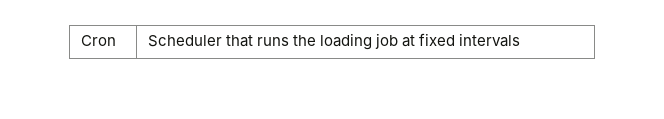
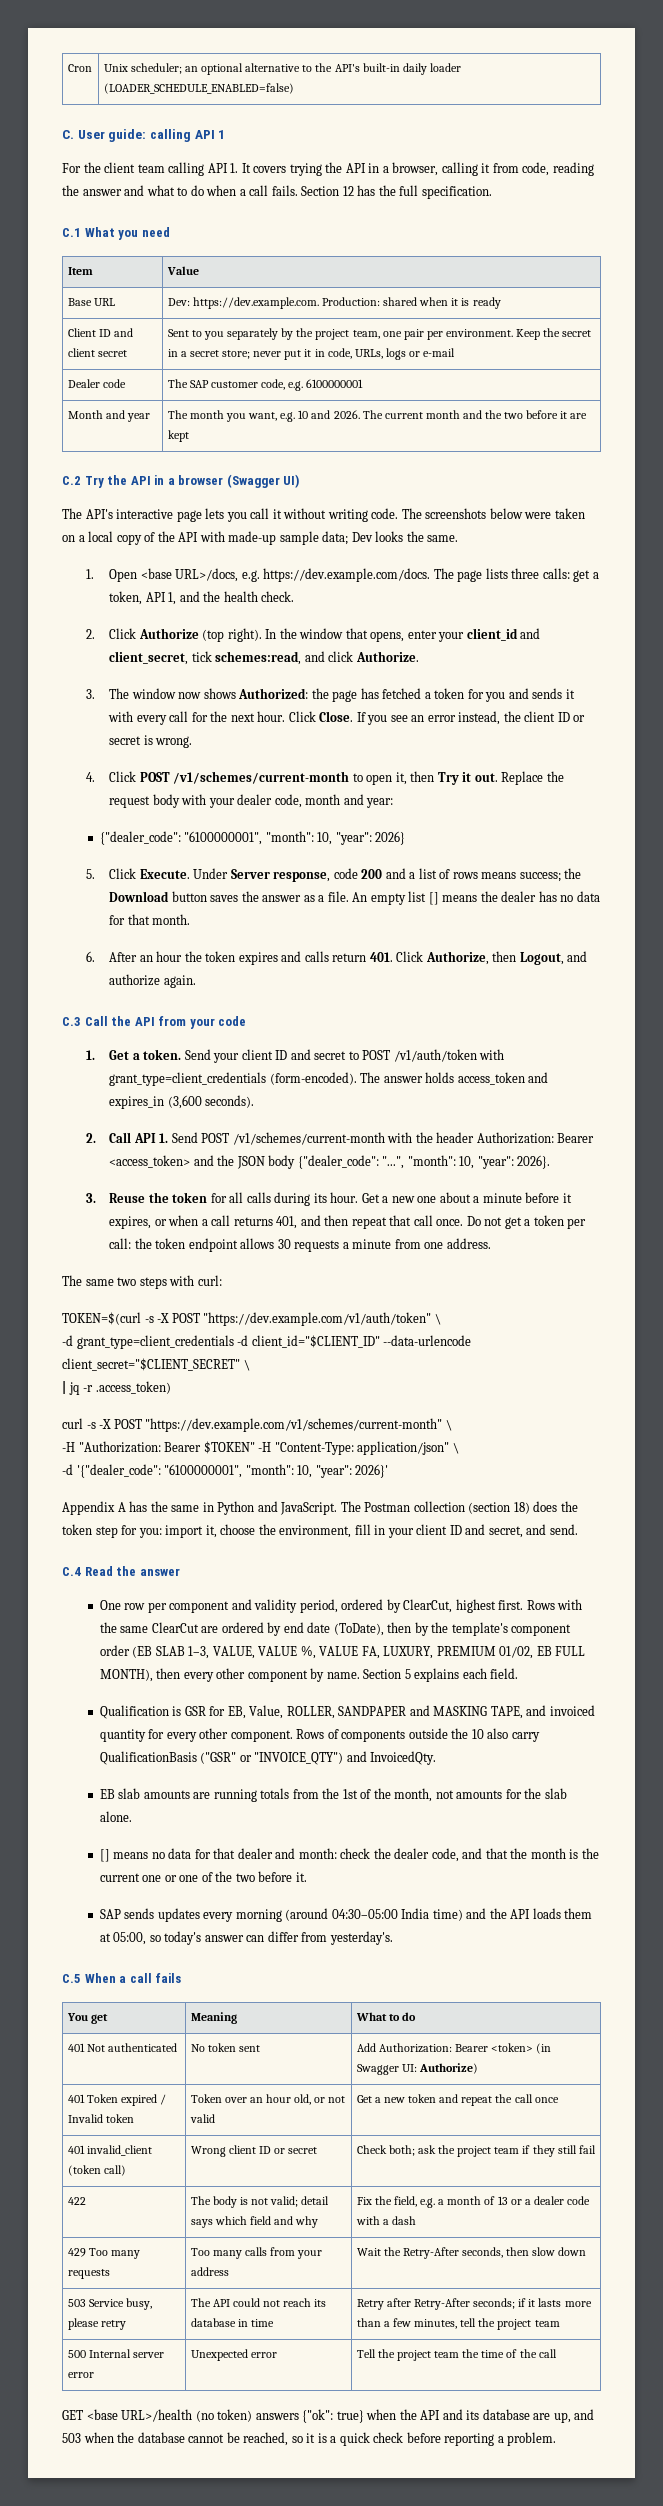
[148,33,521,50] Scheduler that runs the loading job at fixed intervals -> [103,63,461,75] [103,83,294,94] [62,129,226,142] [62,162,594,176] [62,185,492,199] [62,227,170,240] [67,267,93,275] [166,266,199,275] [67,298,115,306] [167,297,501,309] [67,328,134,337] [67,348,127,357] [167,328,592,340] [167,348,456,360] [67,379,126,388] [167,379,364,391] [67,410,151,422] [167,410,588,422] [167,430,189,442] [62,474,300,488] [62,508,585,522] [62,531,459,545] [85,568,599,582] [108,591,295,605] [85,628,541,642] [108,651,419,665] [85,688,575,702] [107,711,586,725] [108,735,193,748] [85,771,564,785] [108,794,394,808] [99,831,406,845] [85,868,582,882] [108,891,600,905] [108,914,191,925] [85,951,588,965] [108,974,196,988] [62,1016,247,1029] [85,1049,505,1063] [108,1072,549,1086] [108,1095,255,1109] [85,1132,595,1145] [108,1155,551,1169] [85,1192,572,1206] [108,1215,587,1229] [108,1238,491,1252] [62,1275,222,1289] [62,1312,441,1326] [62,1335,472,1349] [62,1358,250,1371] [62,1381,171,1395] [62,1418,452,1432] [62,1441,459,1455] [62,1464,389,1478] [62,1501,578,1515] [62,1524,578,1538] [62,1566,180,1576] [99,1599,583,1613] [99,1622,572,1636] [99,1645,586,1659] [99,1668,519,1682] [99,1705,595,1719] [99,1728,540,1742] [99,1751,437,1765] [99,1788,567,1802] [99,1811,132,1822] [99,1848,599,1862] [99,1871,307,1882] [99,1908,593,1922] [99,1931,393,1945] [62,1973,182,1983] [66,2013,108,2024] [190,2012,237,2024] [355,2012,417,2021] [67,2043,178,2052] [190,2043,261,2052] [356,2043,552,2054] [356,2063,479,2075] [67,2094,167,2106] [67,2114,134,2123] [190,2094,346,2105] [189,2114,215,2123] [356,2094,559,2106] [67,2145,152,2156] [67,2165,126,2176] [190,2145,318,2157] [356,2145,596,2157] [67,2197,86,2205] [190,2196,330,2208] [190,2216,319,2228] [356,2196,590,2208] [355,2216,417,2225] [67,2248,141,2259] [67,2269,110,2279] [190,2247,323,2259] [190,2267,229,2276] [356,2247,587,2259] [67,2298,153,2310] [67,2318,126,2330] [190,2298,327,2307] [190,2318,275,2327] [356,2298,592,2310] [356,2318,560,2330] [67,2349,165,2358] [67,2372,94,2378] [190,2349,277,2361] [356,2349,557,2361] [62,2409,595,2423] [62,2432,557,2446] Unix scheduler; an optional alternative to the API's built-in daily loader (LOADER_SCHEDULE_ENABLED=false) // C. User guide: calling API 1 // For the client team calling API 1. It covers trying the API in a browser, calling it from code, reading the answer and what to do when a call fails. Section 12 has the full specification. // C.1 What you need // Item | Value // Base URL | Dev: https://dev.example.com. Production: shared when it is ready // Client ID and client secret | Sent to you separately by the project team, one pair per environment. Keep the secret in a secret store; never put it in code, URLs, logs or e-mail // Dealer code | The SAP customer code, e.g. 6100000001 // Month and year | The month you want, e.g. 10 and 2026. The current month and the two before it are kept // C.2 Try the API in a browser (Swagger UI) // The API's interactive page lets you call it without writing code. The screenshots below were taken on a local copy of the API with made-up sample data; Dev looks the same. // 1. Open <base URL>/docs, e.g. https://dev.example.com/docs. The page lists three calls: get a token, API 1, and the health check. // 2. Click Authorize (top right). In the window that opens, enter your client_id and client_secret, tick schemes:read, and click Authorize. // 3. The window now shows Authorized: the page has fetched a token for you and sends it with every call for the next hour. Click Close. If you see an error instead, the client ID or secret is wrong. // 4. Click POST /v1/schemes/current-month to open it, then Try it out. Replace the request body with your dealer code, month and year: // {"dealer_code": "6100000001", "month": 10, "year": 2026} // 5. Click Execute. Under Server response, code 200 and a list of rows means success; the Download button saves the answer as a file. An empty list [] means the dealer has no data for that month. // 6. After an hour the token expires and calls return 401. Click Authorize, then Logout, and authorize again. // C.3 Call the API from your code // 1. Get a token. Send your client ID and secret to POST /v1/auth/token with grant_type=client_credentials (form-encoded). The answer holds access_token and expires_in (3,600 seconds). // 2. Call API 1. Send POST /v1/schemes/current-month with the header Authorization: Bearer <access_token> and the JSON body {"dealer_code": "...", "month": 10, "year": 2026}. // 3. Reuse the token for all calls during its hour. Get a new one about a minute before it expires, or when a call returns 401, and then repeat that call once. Do not get a token per call: the token endpoint allows 30 requests a minute from one address. // The same two steps with curl: // TOKEN=$(curl -s -X POST "https://dev.example.com/v1/auth/token" \ // -d grant_type=client_credentials -d client_id="$CLIENT_ID" --data-urlencode client_secret="$CLIENT_SECRET" \ // | jq -r .access_token) // curl -s -X POST "https://dev.example.com/v1/schemes/current-month" \ // -H "Authorization: Bearer $TOKEN" -H "Content-Type: application/json" \ // -d '{"dealer_code": "6100000001", "month": 10, "year": 2026}' // Appendix A has the same in Python and JavaScript. The Postman collection (section 18) does the token step for you: import it, choose the environment, fill in your client ID and secret, and send. // C.4 Read the answer // One row per component and validity period, ordered by ClearCut, highest first. Rows with the same ClearCut are ordered by end date (ToDate), then by the template's component order (EB SLAB 1–3, VALUE, VALUE %, VALUE FA, LUXURY, PREMIUM 01/02, EB FULL MONTH), then every other component by name. Section 5 explains each field. // Qualification is GSR for EB, Value, ROLLER, SANDPAPER and MASKING TAPE, and invoiced quantity for every other component. Rows of components outside the 10 also carry QualificationBasis ("GSR" or "INVOICE_QTY") and InvoicedQty. // EB slab amounts are running totals from the 1st of the month, not amounts for the slab alone. // [] means no data for that dealer and month: check the dealer code, and that the month is the current one or one of the two before it. // SAP sends updates every morning (around 04:30–05:00 India time) and the API loads them at 05:00, so today's answer can differ from yesterday's. // C.5 When a call fails // You get | Meaning | What to do // 401 Not authenticated | No token sent | Add Authorization: Bearer <token> (in Swagger UI: Authorize) // 401 Token expired / Invalid token | Token over an hour old, or not valid | Get a new token and repeat the call once // 401 invalid_client (token call) | Wrong client ID or secret | Check both; ask the project team if they still fail // 422 | The body is not valid; detail says which field and why | Fix the field, e.g. a month of 13 or a dealer code with a dash // 429 Too many requests | Too many calls from your address | Wait the Retry-After seconds, then slow down // 503 Service busy, please retry | The API could not reach its database in time | Retry after Retry-After seconds; if it lasts more than a few minutes, tell the project team // 500 Internal server error | Unexpected error | Tell the project team the time of the call // GET <base URL>/health (no token) answers {"ok": true} when the API and its database are up, and 503 when the database cannot be reached, so it is a quick check before reporting a problem.

